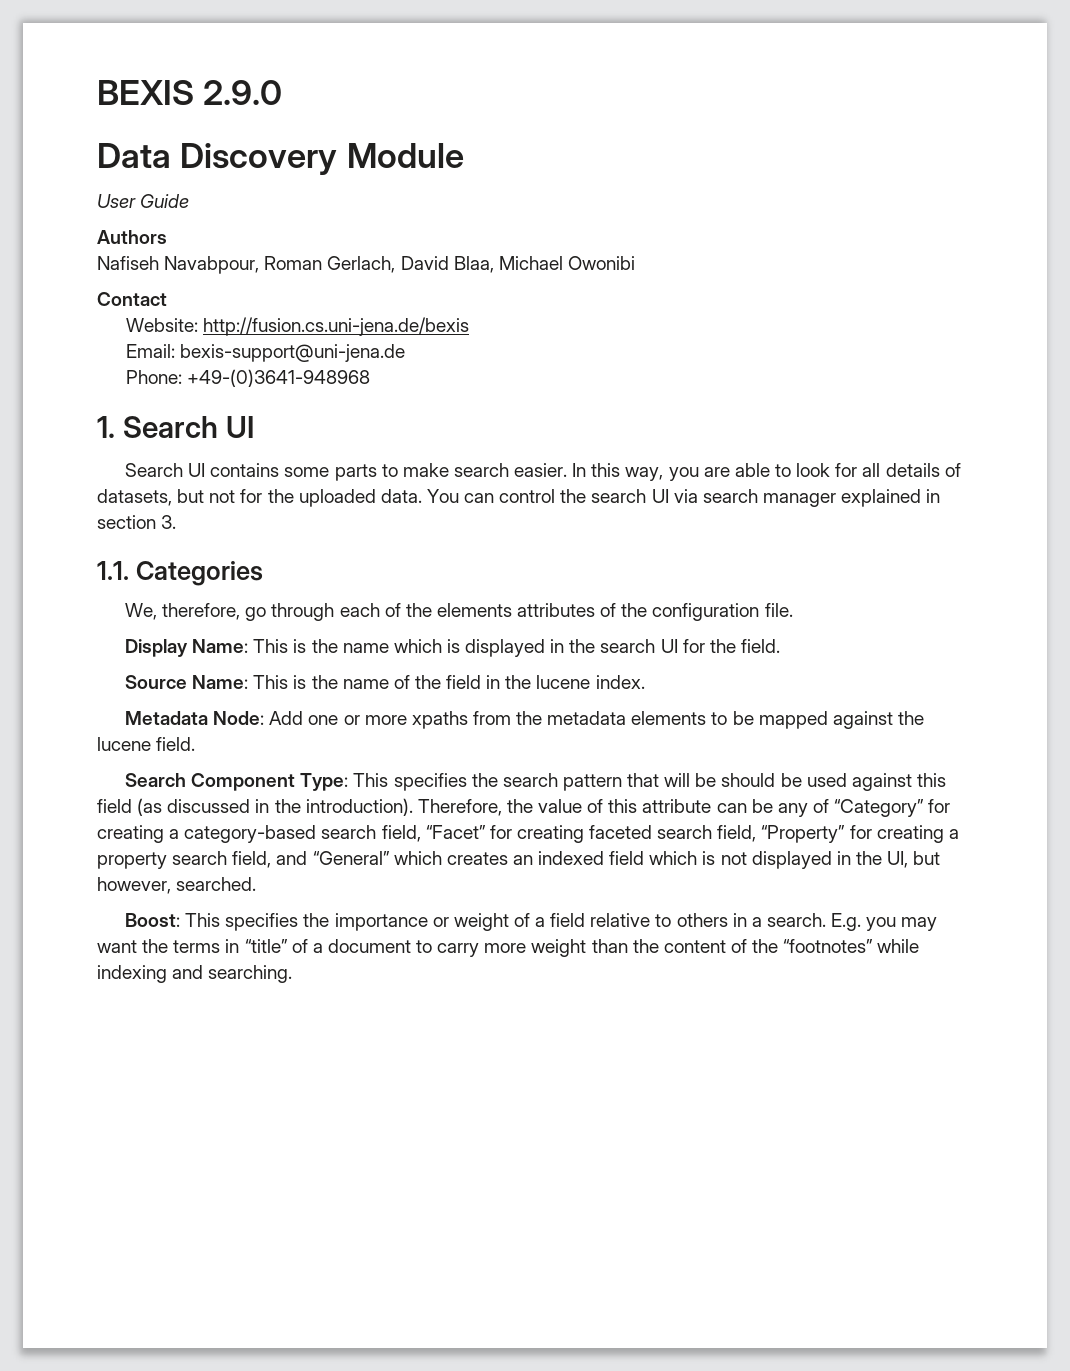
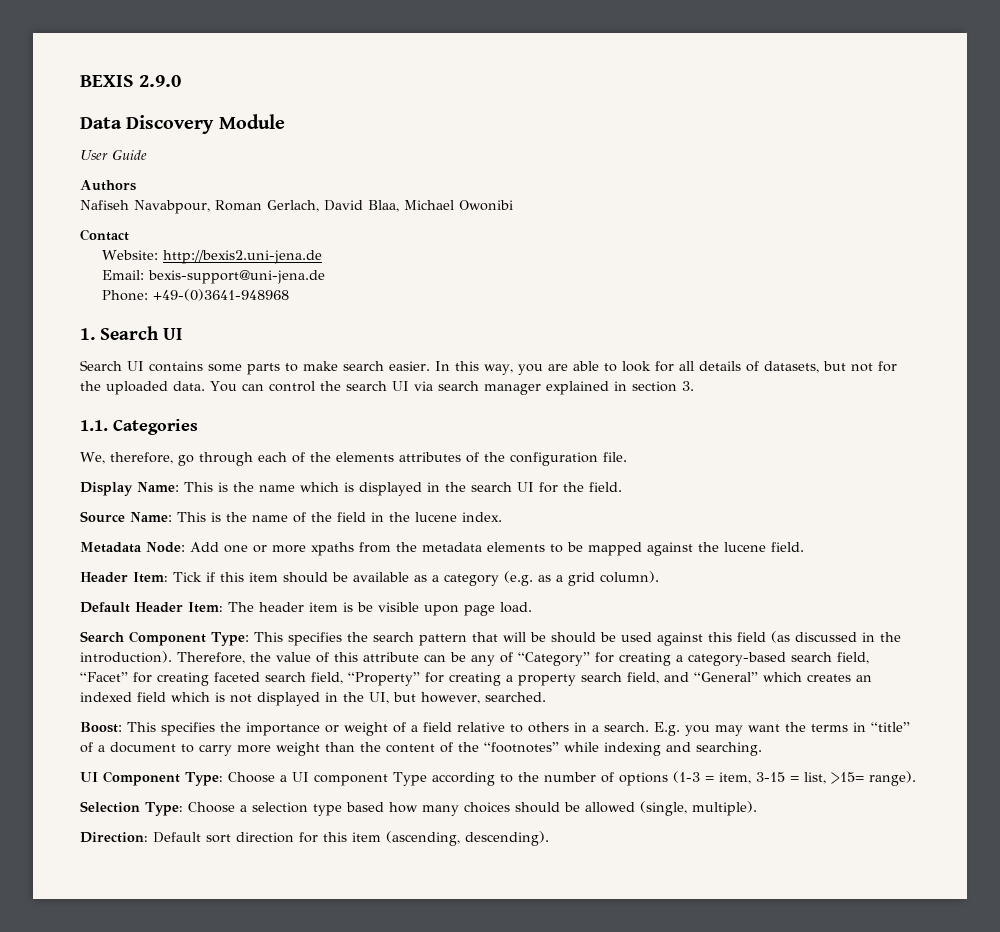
[202,317,469,336] http://fusion.cs.uni-jena.de/bexis -> [163,250,323,264] http://bexis2.uni-jena.de
(196, 744) none -> [80,571,659,586] [80,602,532,616] // Header Item: Tick if this item should be available as a category (e.g. as a grid column). // Default Header Item: The header item is be visible upon page load.
(293, 974) none -> [80,771,916,786] [80,801,757,816] [80,831,549,846] // UI Component Type: Choose a UI component Type according to the number of options (1-3 = item, 3-15 = list, >15= range). // Selection Type: Choose a selection type based how many choices should be allowed (single, multiple). // Direction: Default sort direction for this item (ascending, descending).

